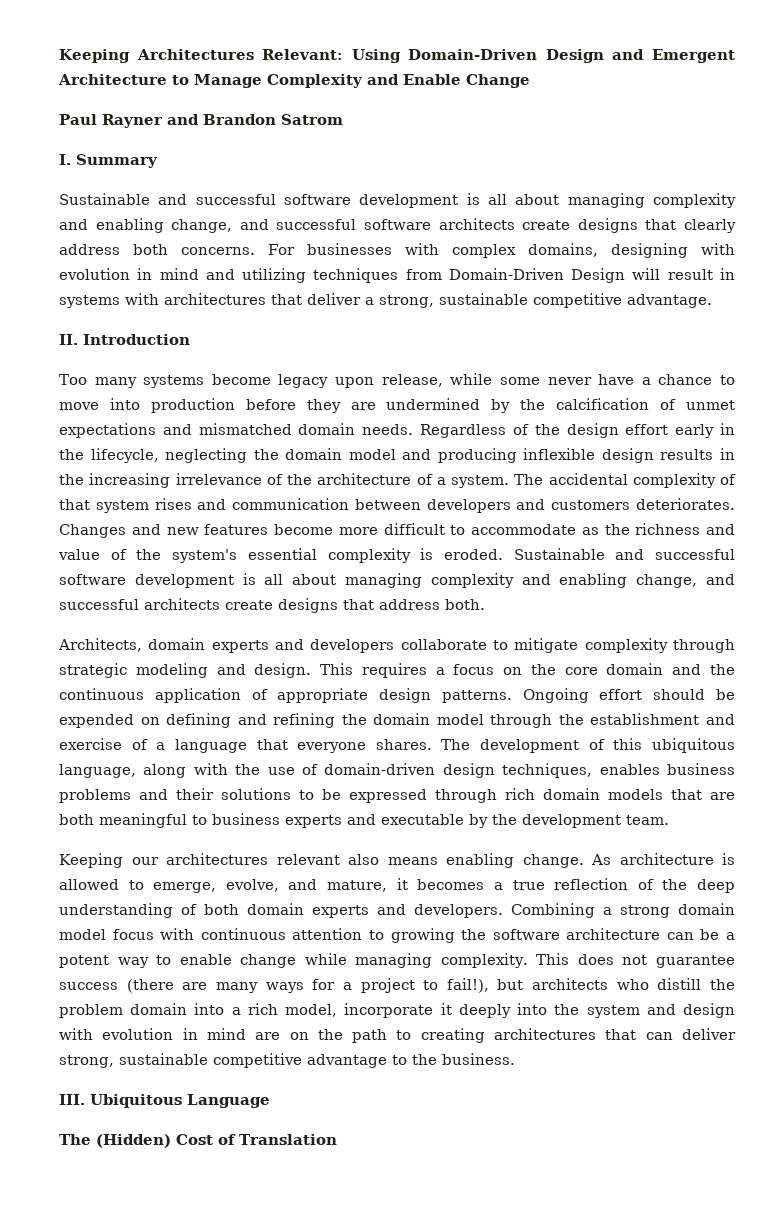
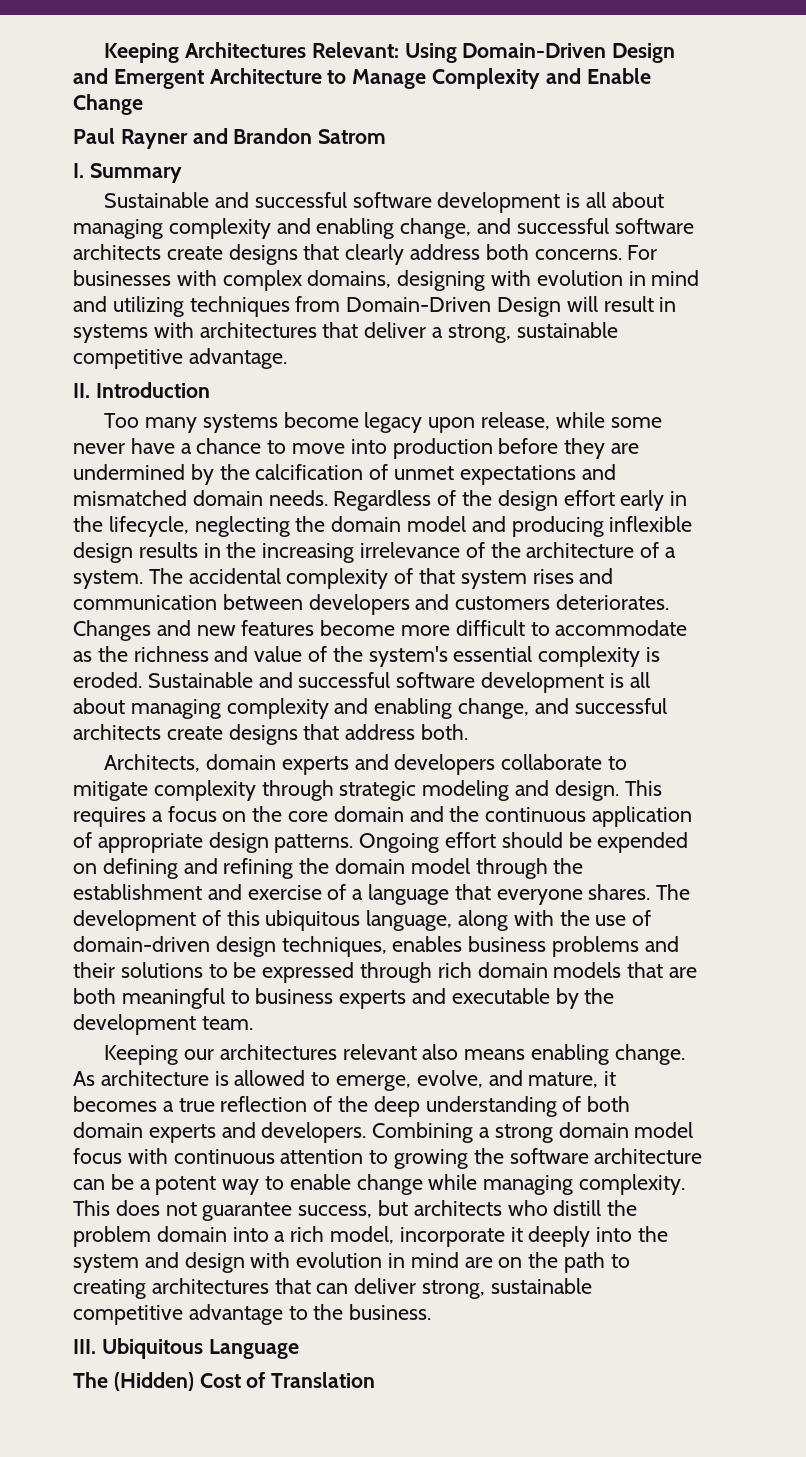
[59,978,489,993] success (there are many ways for a project to fail!), -> [298,1205,373,1218] success,

